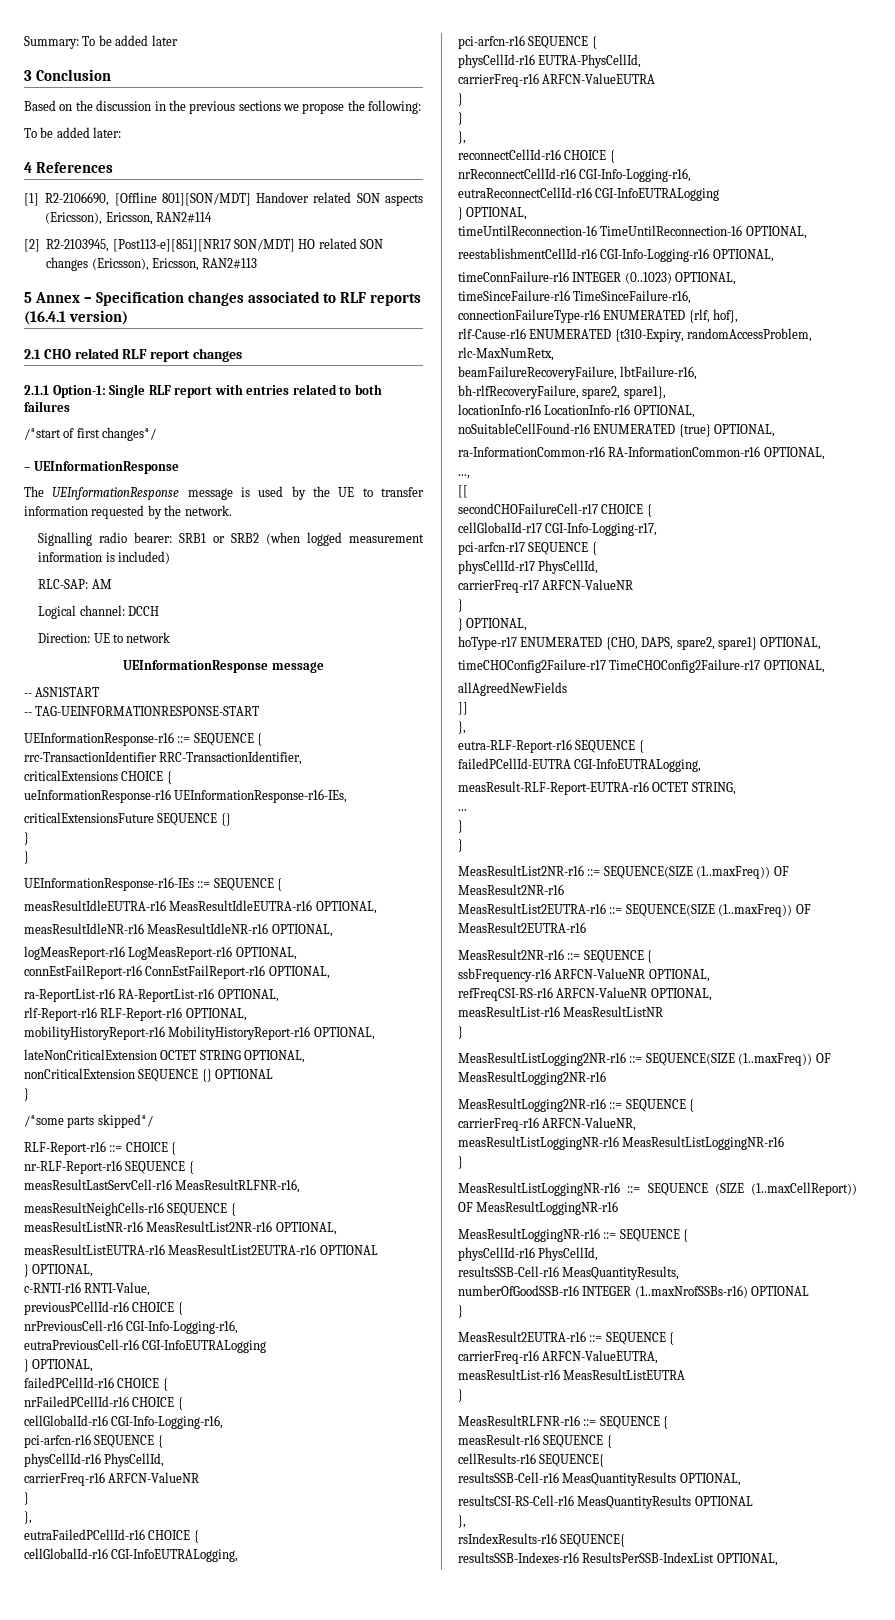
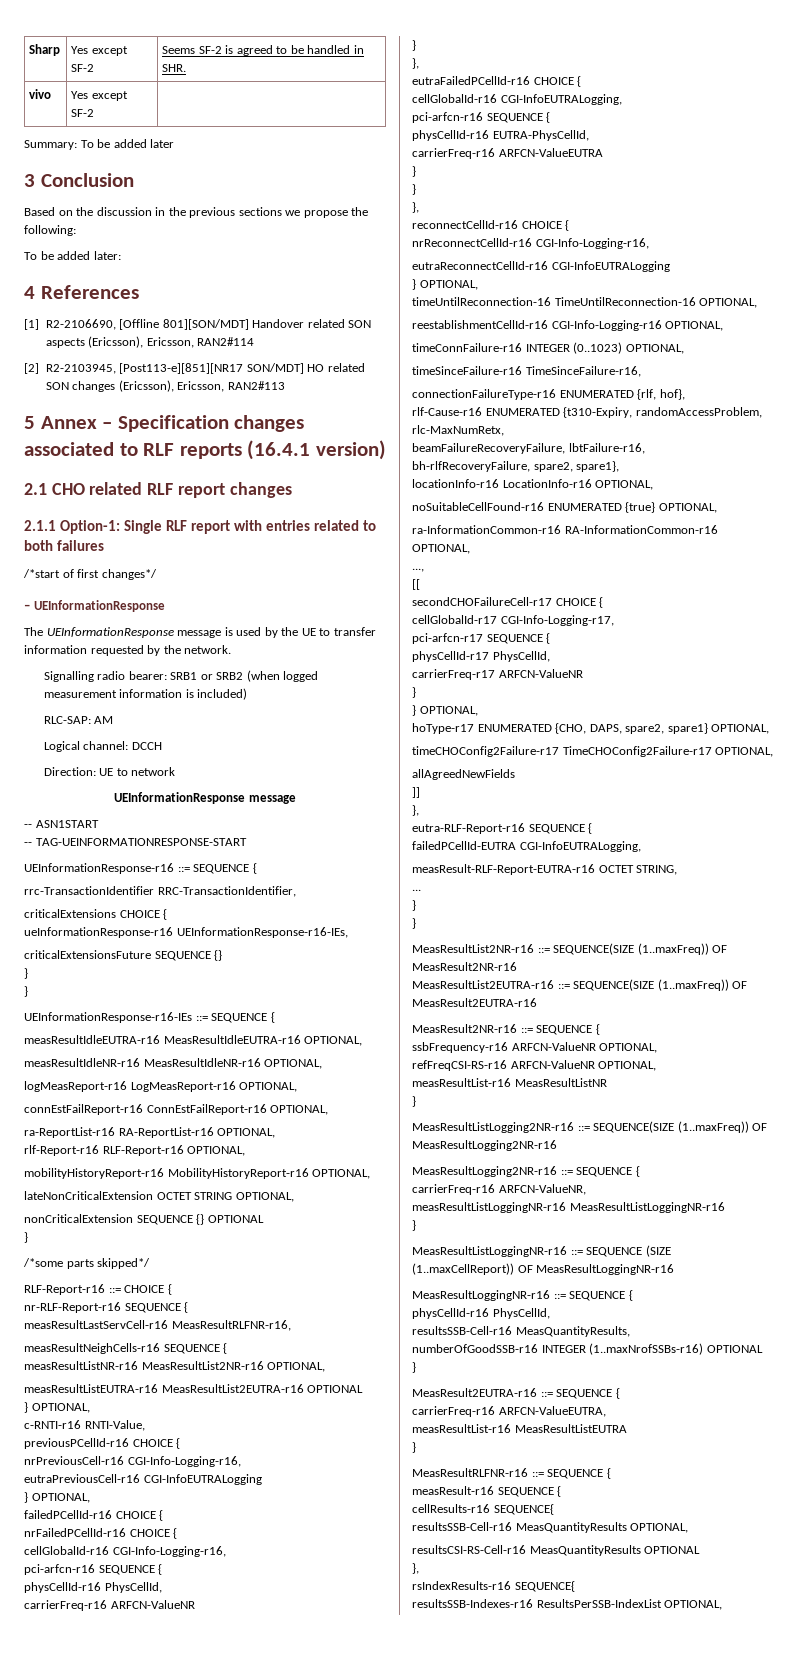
(24, 42) none -> [29,44,61,56] [71,46,128,56] [71,64,95,72] [162,45,364,56] [162,64,187,72] [29,89,52,99] [71,91,128,101] [71,109,95,117] Sharp | Yes except SF-2 | Seems SF-2 is agreed to be handled in SHR. // vivo | Yes except SF-2 | //

